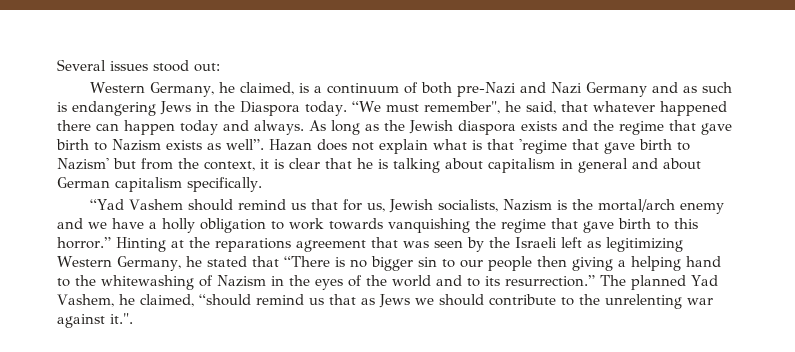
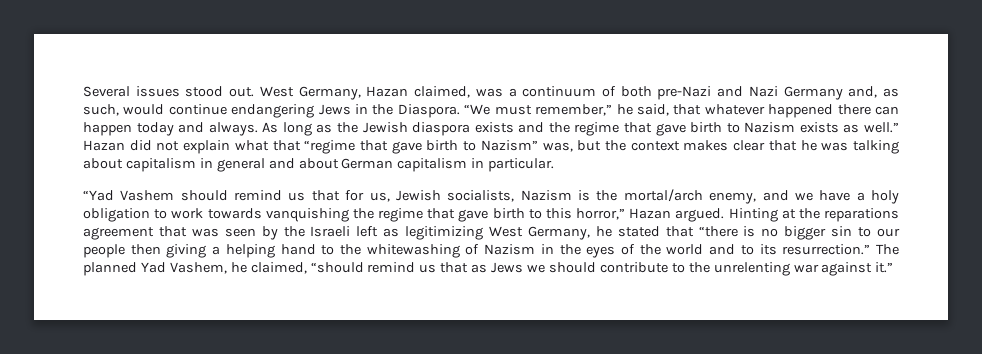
[194,63,220,72] [89,82,309,97] out: // Western Germany, he claimed, is -> [229,86,503,100] out. West Germany, Hazan claimed, was
[651,82,732,93] [57,102,67,112] and as such is -> [848,86,899,98] [83,104,227,116] and, as such, would continue
[240,101,347,116] Diaspora today. -> [397,104,460,118] Diaspora.
[423,101,500,114] remember", -> [535,104,613,116] remember,”
[226,139,690,154] [57,158,284,171] well”. Hazan does not explain what is that 'regime that gave birth to Nazism' but from the context, it is -> [863,122,899,133] [83,140,729,154] well.” Hazan did not explain what that “regime that gave birth to Nazism” was, but the context makes
[378,159,388,169] is -> [821,142,849,151] was
[187,177,262,192] specifically. -> [471,158,555,172] in particular.
[679,202,724,214] enemy -> [709,192,757,204] enemy,
[162,218,195,233] holly -> [870,190,899,204] holy
[57,237,111,249] horror.” -> [576,208,725,222] horror,” Hazan argued.
[57,256,112,267] Western -> [489,226,524,237] West
[283,256,330,267] “There -> [698,226,738,237] “there
[110,313,133,324] it.". -> [875,262,894,273] it.”

